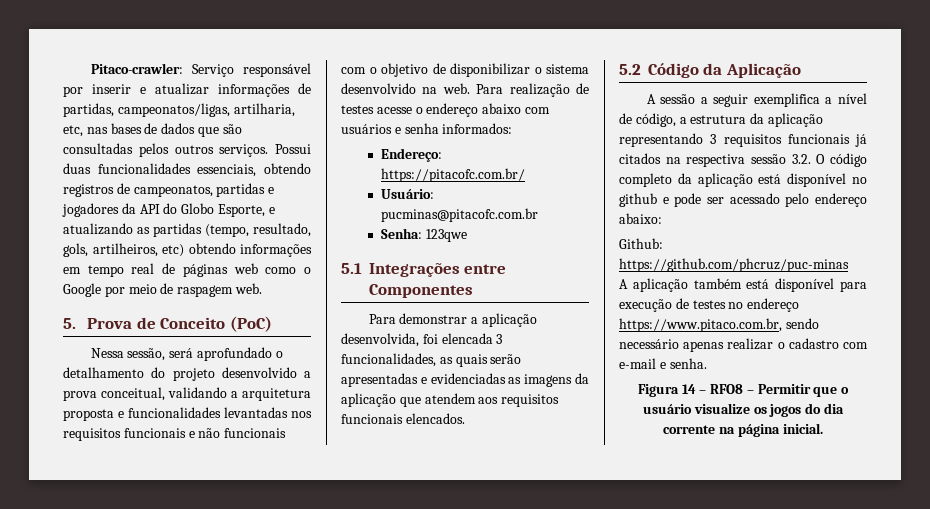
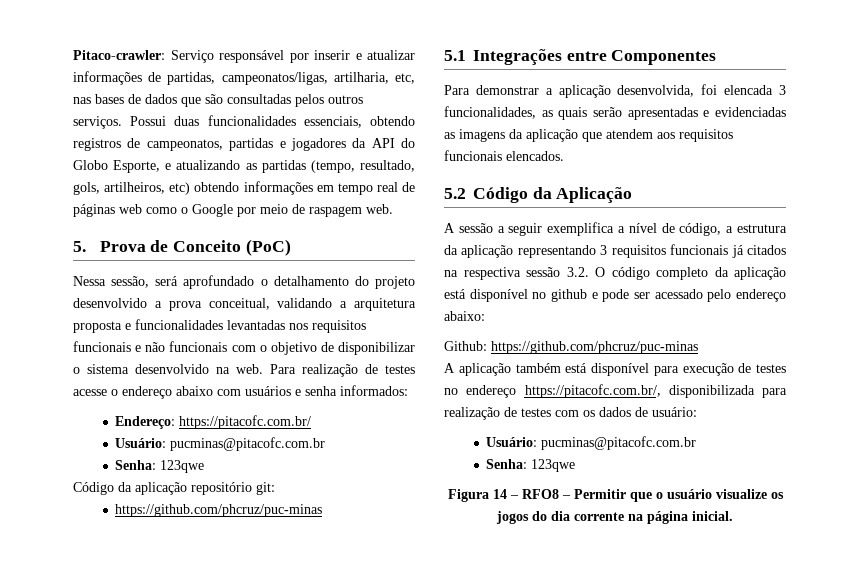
(467, 235) none -> [73,482,275,495] [115,504,323,517] // Código da aplicação repositório git: // https://github.com/phcruz/puc-minas
[619,318,819,332] [619,338,868,352] [619,358,707,369] https://www.pitaco.com.br, sendo necessário apenas realizar o cadastro com e-mail e senha. -> [524,384,787,398] [444,407,697,420] [486,436,697,450] [486,459,576,472] https://pitacofc.com.br/, disponibilizada para realização de testes com os dados de usuário: // Usuário: pucminas@pitacofc.com.br // Senha: 123qwe

